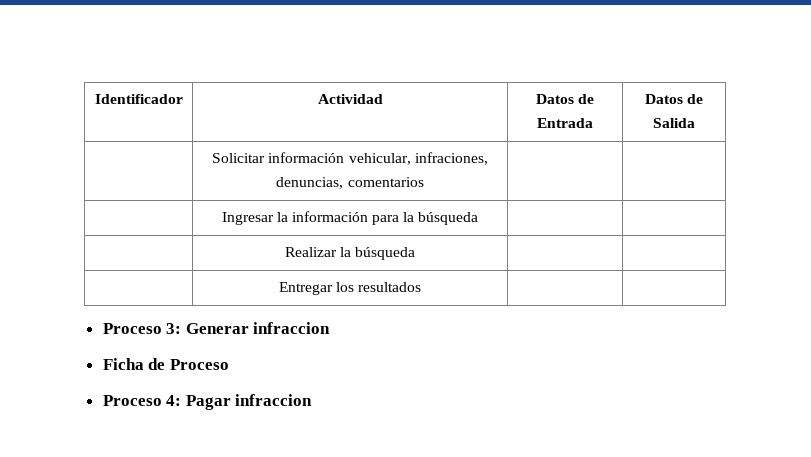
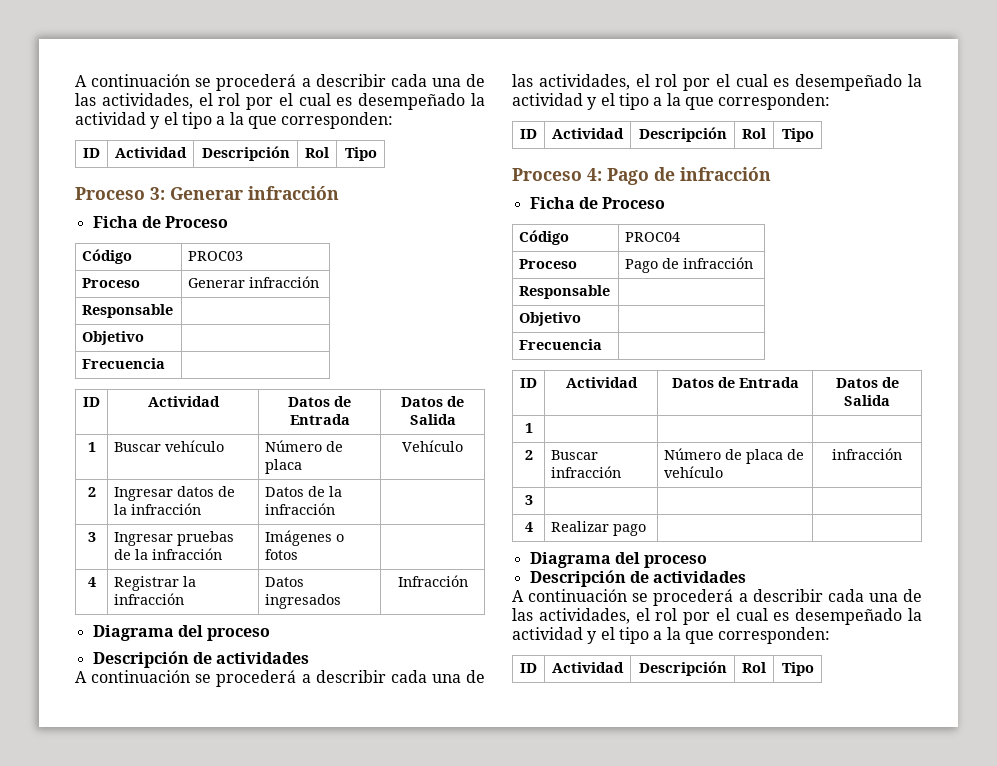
[94,94,183,104] [317,94,383,104] [535,94,595,104] [537,118,593,128] [644,94,704,104] [653,118,695,128] [212,152,488,165] [276,177,424,189] [221,211,479,225] [284,247,416,260] [278,282,422,295] [102,322,331,334] [102,358,229,370] [102,394,313,410] Identificador | Actividad | Datos de Entrada | Datos de Salida // | Solicitar información vehicular, infraciones, denuncias, comentarios | | // | Ingresar la información para la búsqueda | | // | Realizar la búsqueda | | // | Entregar los resultados | | // Proceso 3: Generar infraccion // Ficha de Proceso // Proceso 4: Pagar infraccion -> [75,74,485,91] [75,93,485,110] [75,112,394,129] [83,148,100,158] [115,147,187,158] [201,146,290,161] [305,147,329,158] [344,147,377,161] [75,186,339,200] [92,216,229,228] [82,249,133,264] [188,251,244,261] [82,278,141,288] [188,276,320,288] [82,304,174,318] [82,331,145,345] [82,358,166,369] [83,397,100,407] [147,396,220,407] [288,396,351,407] [289,414,350,425] [401,396,464,407] [409,414,456,425] [87,442,96,452] [114,440,225,452] [265,440,344,452] [265,459,303,474] [402,440,463,452] [87,487,96,497] [114,486,236,501] [114,503,202,515] [265,486,343,497] [265,503,336,515] [87,532,96,542] [114,531,235,546] [114,548,223,560] [265,530,345,546] [265,549,299,560] [87,577,96,587] [114,576,197,591] [114,593,185,605] [265,577,305,587] [265,594,342,609] [397,575,468,587] [92,625,271,641] [92,651,310,668] [75,670,485,687] [512,74,922,91] [512,93,831,110] [520,129,537,139] [552,128,624,139] [638,127,727,142] [742,128,766,139] [781,128,814,142] [512,167,771,185] [529,197,666,209] [519,230,570,245] [625,232,681,242] [519,259,578,269] [625,257,754,273] [519,285,611,299] [519,312,582,326] [519,339,603,350] [520,378,537,388] [565,377,638,388] [671,377,799,388] [835,377,899,388] [844,395,890,406] [524,423,533,433] [524,450,533,460] [551,450,599,460] [551,466,622,478] [664,448,805,464] [664,466,724,478] [832,448,902,460] [524,495,533,505] [524,522,533,532] [551,521,647,536] [529,552,708,568] [529,570,747,587] [512,589,922,606] [512,608,922,625] [512,627,831,644] [520,663,537,673] [552,662,624,673] [638,661,727,676] [742,662,766,673] [781,662,814,676] A continuación se procederá a describir cada una de las actividades, el rol por el cual es desempeñado la actividad y el tipo a la que corresponden: // ID | Actividad | Descripción | Rol | Tipo // Proceso 3: Generar infracción // Ficha de Proceso // Código | PROC03 // Proceso | Generar infracción // Responsable | // Objetivo | // Frecuencia | // ID | Actividad | Datos de Entrada | Datos de Salida // 1 | Buscar vehículo | Número de placa | Vehículo // 2 | Ingresar datos de la infracción | Datos de la infracción | // 3 | Ingresar pruebas de la infracción | Imágenes o fotos | // 4 | Registrar la infracción | Datos ingresados | Infracción // Diagrama del proceso // Descripción de actividades // A continuación se procederá a describir cada una de las actividades, el rol por el cual es desempeñado la actividad y el tipo a la que corresponden: // ID | Actividad | Descripción | Rol | Tipo // Proceso 4: Pago de infracción // Ficha de Proceso // Código | PROC04 // Proceso | Pago de infracción // Responsable | // Objetivo | // Frecuencia | // ID | Actividad | Datos de Entrada | Datos de Salida // 1 | | | // 2 | Buscar infracción | Número de placa de vehículo | infracción // 3 | | | // 4 | Realizar pago | | // Diagrama del proceso // Descripción de actividades // A continuación se procederá a describir cada una de las actividades, el rol por el cual es desempeñado la actividad y el tipo a la que corresponden: // ID | Actividad | Descripción | Rol | Tipo

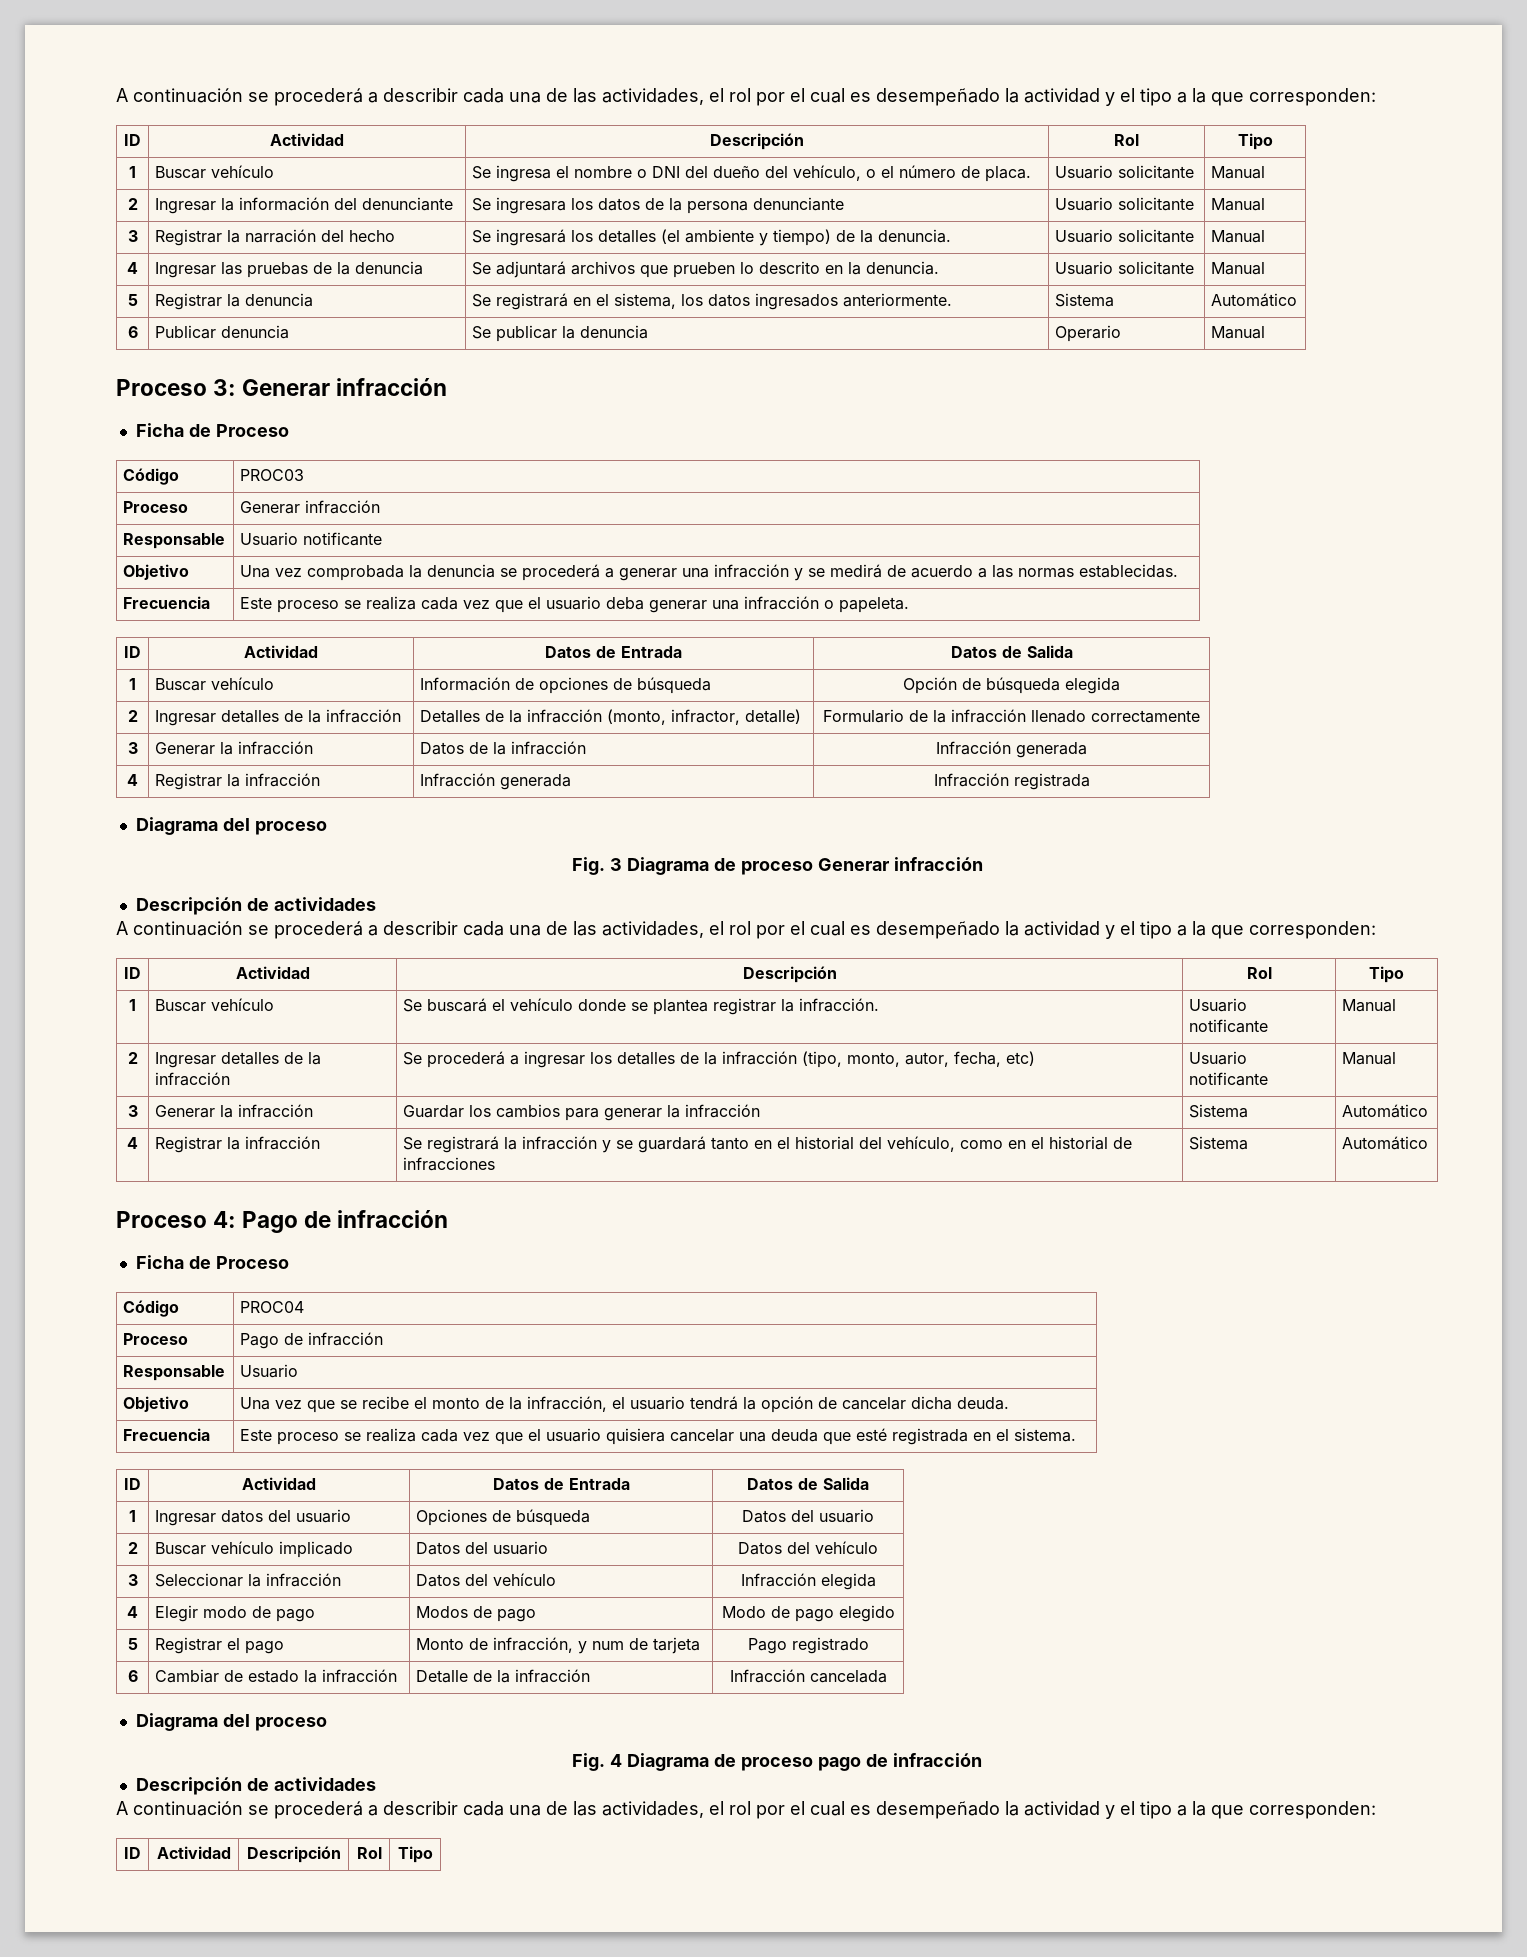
(377, 154) none -> [129,166,136,178] [155,165,275,179] [472,165,1032,182] [1055,165,1195,179] [1211,166,1266,179] [127,198,138,210] [155,197,454,214] [472,197,845,214] [1055,197,1195,211] [1211,198,1266,211] [127,230,138,242] [155,229,396,246] [472,229,952,246] [1055,229,1195,243] [1211,230,1266,243] [127,262,138,274] [155,261,424,278] [472,261,940,278] [1055,261,1195,275] [1211,262,1266,275] [127,294,138,306] [155,293,314,310] [472,293,953,310] [1055,293,1115,307] [1211,293,1298,307] [127,326,138,338] [155,325,290,339] [472,325,649,342] [1055,325,1122,342] [1211,326,1266,339] // 1 | Buscar vehículo | Se ingresa el nombre o DNI del dueño del vehículo, o el número de placa. | Usuario solicitante | Manual // 2 | Ingresar la información del denunciante | Se ingresara los datos de la persona denunciante | Usuario solicitante | Manual // 3 | Registrar la narración del hecho | Se ingresará los detalles (el ambiente y tiempo) de la denuncia. | Usuario solicitante | Manual // 4 | Ingresar las pruebas de la denuncia | Se adjuntará archivos que prueben lo descrito en la denuncia. | Usuario solicitante | Manual // 5 | Registrar la denuncia | Se registrará en el sistema, los datos ingresados anteriormente. | Sistema | Automático // 6 | Publicar denuncia | Se publicar la denuncia | Operario | Manual
[82,331,145,345] [82,358,166,369] // Objetivo | // Frecuencia | -> [240,532,383,546] [123,564,190,580] [240,564,1179,581] [123,596,211,609] [240,596,910,613] Usuario notificante // Objetivo | Una vez comprobada la denuncia se procederá a generar una infracción y se medirá de acuerdo a las normas establecidas. // Frecuencia | Este proceso se realiza cada vez que el usuario deba generar una infracción o papeleta.
[265,440,344,452] [265,459,303,474] [402,440,463,452] [87,487,96,497] [114,486,236,501] [114,503,202,515] [265,486,343,497] [265,503,336,515] [87,532,96,542] [114,531,235,546] [114,548,223,560] [265,530,345,546] [265,549,299,560] [87,577,96,587] [114,576,197,591] [114,593,185,605] [265,577,305,587] [265,594,342,609] [397,575,468,587] [92,625,271,641] Número de placa | Vehículo // 2 | Ingresar datos de la infracción | Datos de la infracción | // 3 | Ingresar pruebas de la infracción | Imágenes o fotos | // 4 | Registrar la infracción | Datos ingresados | Infracción // Diagrama del proceso -> [420,677,712,694] [903,677,1120,694] [127,710,138,722] [155,709,402,726] [420,709,802,725] [823,709,1200,723] [127,742,138,754] [155,741,314,755] [420,741,587,755] [936,741,1087,758] [127,774,138,786] [155,773,321,790] [420,773,572,790] [933,773,1090,790] [135,817,327,835] [571,857,983,875] Información de opciones de búsqueda | Opción de búsqueda elegida // 2 | Ingresar detalles de la infracción | Detalles de la infracción (monto, infractor, detalle) | Formulario de la infracción llenado correctamente // 3 | Generar la infracción | Datos de la infracción | Infracción generada // 4 | Registrar la infracción | Infracción generada | Infracción registrada // Diagrama del proceso // Fig. 3 Diagrama de proceso Generar infracción
(814, 135) none -> [129,999,136,1011] [155,998,275,1012] [403,998,880,1015] [1189,998,1248,1012] [1189,1019,1269,1033] [1342,999,1397,1012] [127,1052,138,1064] [155,1052,322,1068] [155,1072,231,1086] [403,1051,1036,1068] [1189,1051,1248,1065] [1189,1072,1269,1086] [1342,1052,1397,1065] [127,1105,138,1117] [155,1104,314,1118] [403,1104,761,1121] [1189,1104,1249,1118] [1342,1104,1429,1118] [127,1137,138,1149] [155,1136,321,1153] [403,1136,1133,1153] [403,1157,496,1171] [1189,1136,1249,1150] [1342,1136,1429,1150] // 1 | Buscar vehículo | Se buscará el vehículo donde se plantea registrar la infracción. | Usuario notificante | Manual // 2 | Ingresar detalles de la infracción | Se procederá a ingresar los detalles de la infracción (tipo, monto, autor, fecha, etc) | Usuario notificante | Manual // 3 | Generar la infracción | Guardar los cambios para generar la infracción | Sistema | Automático // 4 | Registrar la infracción | Se registrará la infracción y se guardará tanto en el historial del vehículo, como en el historial de infracciones | Sistema | Automático
[519,312,582,326] [519,339,603,350] [520,378,537,388] [565,377,638,388] [671,377,799,388] [835,377,899,388] [844,395,890,406] [524,423,533,433] [524,450,533,460] [551,450,599,460] [551,466,622,478] [664,448,805,464] [664,466,724,478] [832,448,902,460] [524,495,533,505] [524,522,533,532] [551,521,647,536] [529,552,708,568] // Objetivo | // Frecuencia | // ID | Actividad | Datos de Entrada | Datos de Salida // 1 | | | // 2 | Buscar infracción | Número de placa de vehículo | infracción // 3 | | | // 4 | Realizar pago | | // Diagrama del proceso -> [240,1364,299,1378] [123,1396,190,1412] [240,1396,1010,1413] [123,1428,211,1441] [240,1428,1077,1445] [124,1478,141,1490] [242,1477,316,1490] [492,1478,630,1490] [747,1477,869,1490] [129,1510,136,1522] [155,1509,352,1526] [416,1509,591,1526] [742,1509,874,1523] [127,1542,138,1554] [155,1541,354,1558] [416,1541,549,1555] [738,1541,878,1555] [127,1574,138,1586] [155,1573,342,1587] [416,1573,557,1587] [740,1573,876,1590] [127,1606,138,1618] [155,1605,316,1622] [416,1606,537,1622] [721,1605,895,1622] [127,1638,138,1650] [155,1637,285,1654] [416,1637,701,1654] [747,1637,869,1654] [127,1670,138,1682] [155,1669,398,1683] [416,1669,591,1683] [729,1669,887,1683] [135,1713,327,1731] [572,1753,982,1771] Usuario // Objetivo | Una vez que se recibe el monto de la infracción, el usuario tendrá la opción de cancelar dicha deuda. // Frecuencia | Este proceso se realiza cada vez que el usuario quisiera cancelar una deuda que esté registrada en el sistema. // ID | Actividad | Datos de Entrada | Datos de Salida // 1 | Ingresar datos del usuario | Opciones de búsqueda | Datos del usuario // 2 | Buscar vehículo implicado | Datos del usuario | Datos del vehículo // 3 | Seleccionar la infracción | Datos del vehículo | Infracción elegida // 4 | Elegir modo de pago | Modos de pago | Modo de pago elegido // 5 | Registrar el pago | Monto de infracción, y num de tarjeta | Pago registrado // 6 | Cambiar de estado la infracción | Detalle de la infracción | Infracción cancelada // Diagrama del proceso // Fig. 4 Diagrama de proceso pago de infracción

